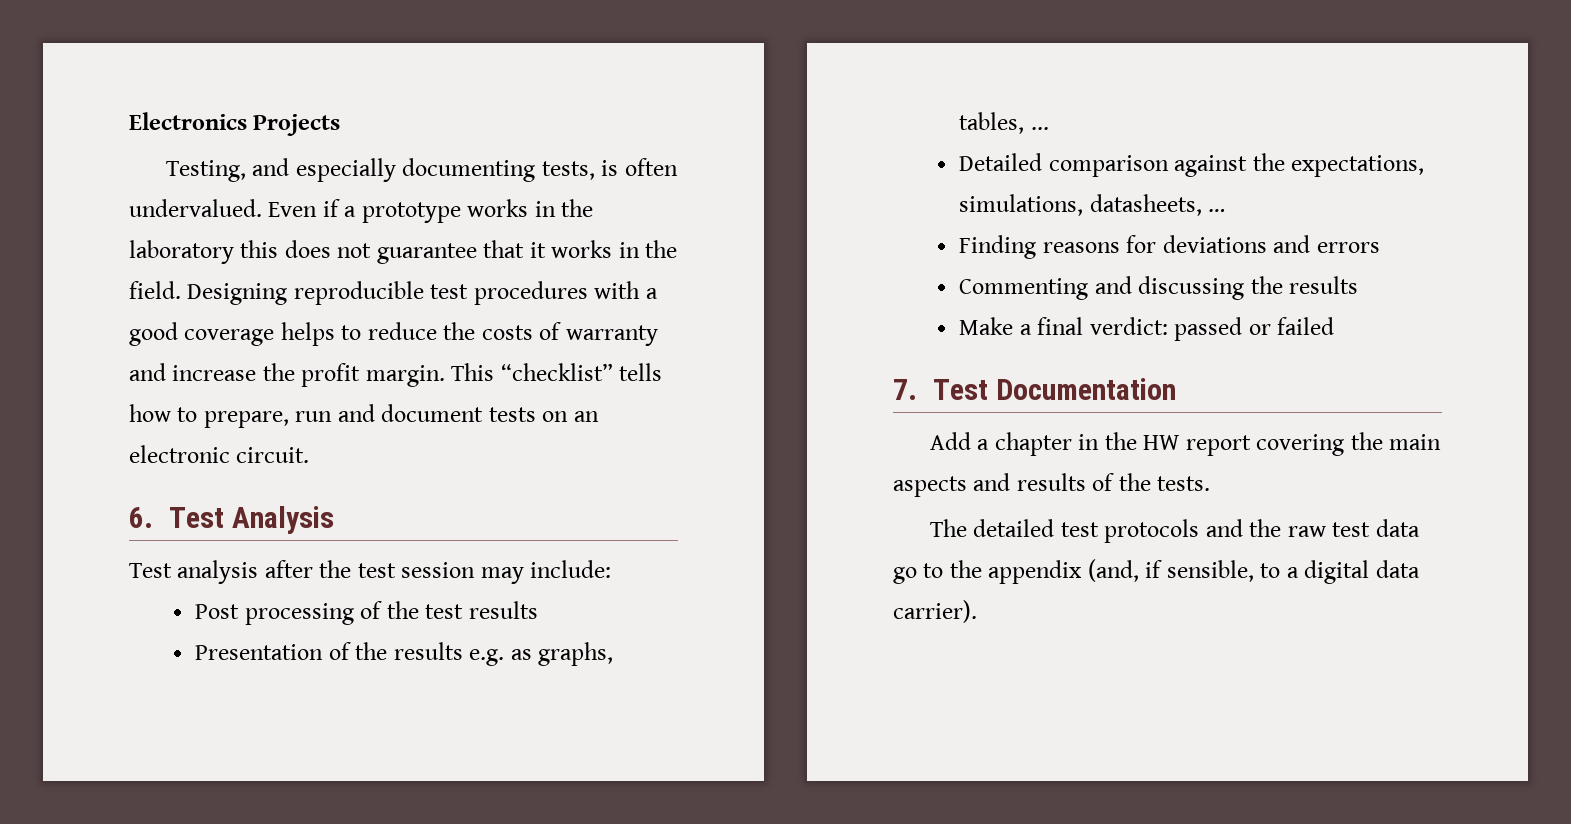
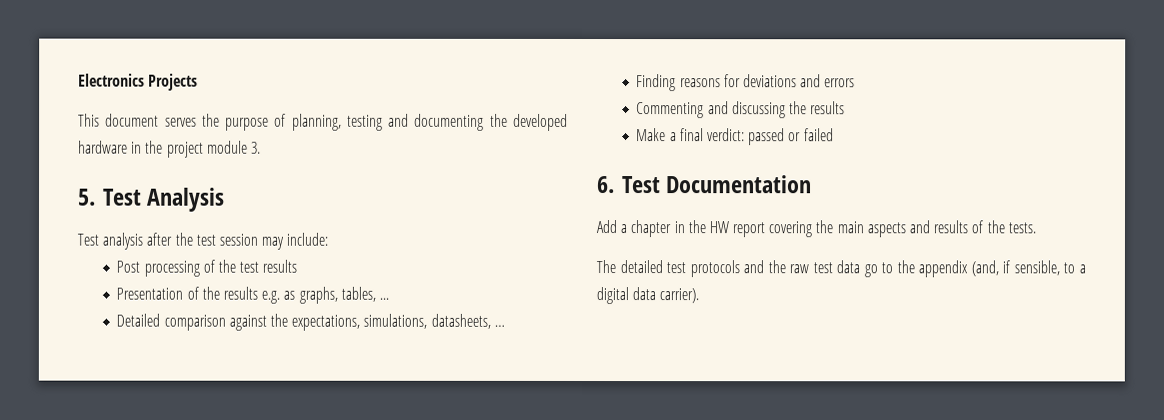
[165,158,678,182] [129,199,594,223] [129,240,678,264] [129,281,658,305] [129,322,658,346] [129,363,663,387] [129,404,599,428] [129,445,310,463] [129,507,153,528] Testing, and especially documenting tests, is often undervalued. Even if a prototype works in the laboratory this does not guarantee that it works in the field. Designing reproducible test procedures with a good coverage helps to reduce the costs of warranty and increase the profit margin. This “checklist” tells how to prepare, run and document tests on an electronic circuit. // 6. -> [78,113,568,131] [78,140,261,158] [78,188,96,206] This document serves the purpose of planning, testing and documenting the developed hardware in the project module 3. // 5.
[893,379,917,400] 7. -> [597,176,615,194] 6.

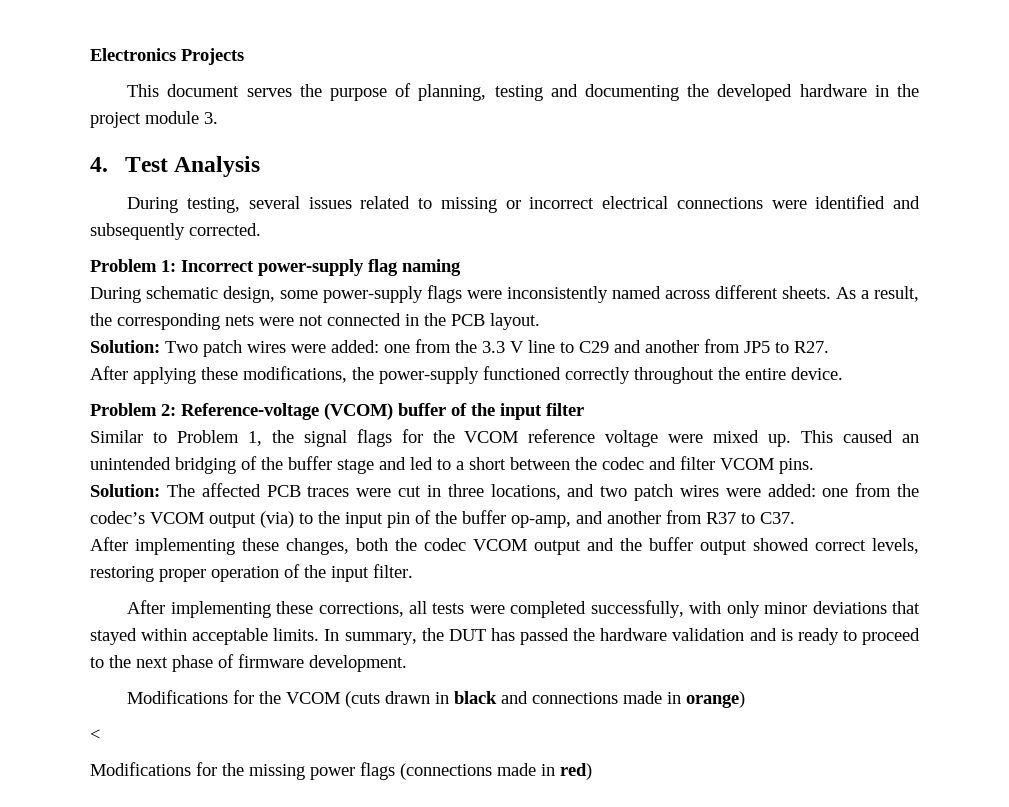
[78,188,96,206] 5. -> [90,157,108,172] 4.
[77,232,329,250] [116,259,298,277] [116,286,389,304] [116,313,505,331] [636,74,856,92] [636,101,846,119] [636,128,834,146] [597,175,813,194] [596,220,1036,238] [596,260,1086,278] [596,287,700,305] Test analysis after the test session may include: // Post processing of the test results // Presentation of the results e.g. as graphs, tables, ... // Detailed comparison against the expectations, simulations, datasheets, … // Finding reasons for deviations and errors // Commenting and discussing the results // Make a final verdict: passed or failed // 6. Test Documentation // Add a chapter in the HW report covering the main aspects and results of the tests. // The detailed test protocols and the raw test data go to the appendix (and, if sensible, to a digital data carrier). -> [127,195,920,213] [90,223,261,240] [90,259,461,276] [90,285,919,303] [90,313,540,330] [90,339,829,357] [90,366,843,384] [90,403,584,420] [90,429,920,447] [90,456,814,474] [90,483,920,501] [90,510,795,528] [90,537,919,555] [90,564,413,582] [127,600,920,618] [90,628,921,645] [90,654,407,672] [127,690,746,708] [90,729,100,740] [90,762,592,780] During testing, several issues related to missing or incorrect electrical connections were identified and subsequently corrected. // Problem 1: Incorrect power-supply flag naming // During schematic design, some power-supply flags were inconsistently named across different sheets. As a result, the corresponding nets were not connected in the PCB layout. // Solution: Two patch wires were added: one from the 3.3 V line to C29 and another from JP5 to R27. // After applying these modifications, the power-supply functioned correctly throughout the entire device. // Problem 2: Reference-voltage (VCOM) buffer of the input filter // Similar to Problem 1, the signal flags for the VCOM reference voltage were mixed up. This caused an unintended bridging of the buffer stage and led to a short between the codec and filter VCOM pins. // Solution: The affected PCB traces were cut in three locations, and two patch wires were added: one from the codec’s VCOM output (via) to the input pin of the buffer op-amp, and another from R37 to C37. // After implementing these changes, both the codec VCOM output and the buffer output showed correct levels, restoring proper operation of the input filter. // After implementing these corrections, all tests were completed successfully, with only minor deviations that stayed within acceptable limits. In summary, the DUT has passed the hardware validation and is ready to proceed to the next phase of firmware development. // Modifications for the VCOM (cuts drawn in black and connections made in orange) // < // Modifications for the missing power flags (connections made in red)

